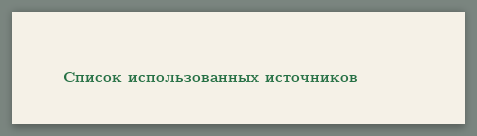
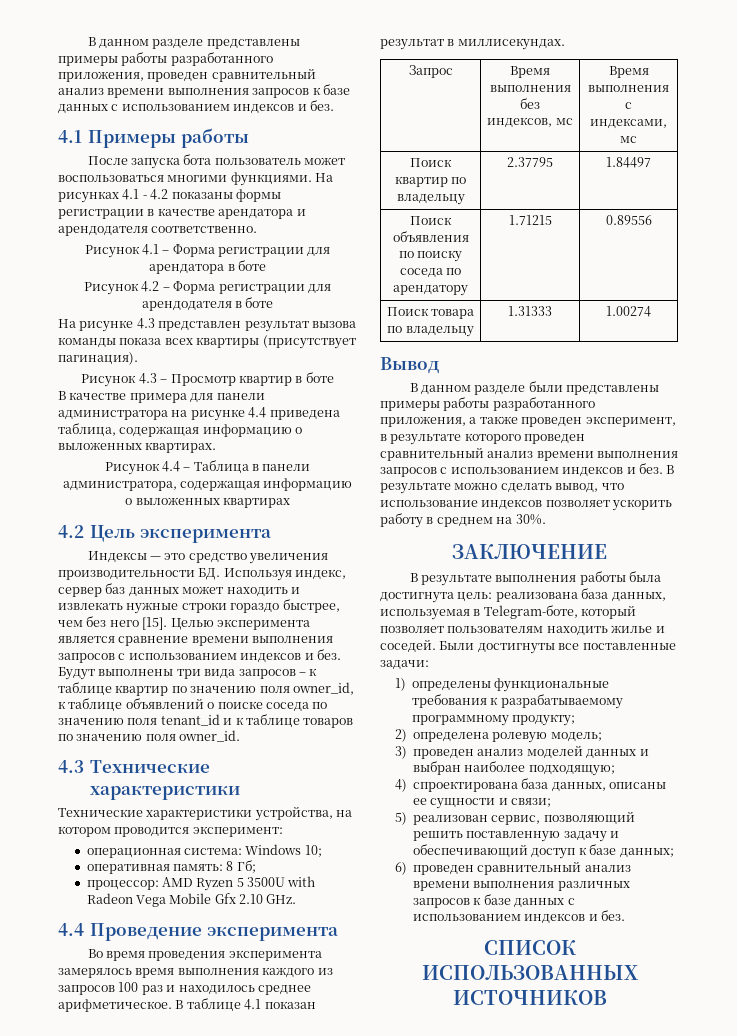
[63,72,358,82] Список использованных источников -> [87,37,300,49] [58,52,273,66] [58,68,316,82] [58,84,350,98] [58,100,334,114] [58,128,249,148] [87,154,346,169] [58,172,334,186] [58,189,281,203] [58,208,306,219] [58,226,258,236] [84,244,331,258] [149,260,266,274] [84,281,331,295] [141,297,274,311] [58,318,356,332] [58,335,356,349] [58,352,138,365] [81,372,334,387] [58,391,265,403] [58,407,340,421] [58,423,303,437] [58,442,217,453] [104,460,311,475] [62,478,353,491] [125,497,290,508] [58,525,271,543] [87,551,329,564] [58,568,347,581] [58,583,300,597] [58,599,340,614] [58,616,310,630] [58,636,334,646] [58,649,341,663] [58,667,318,680] [58,682,354,696] [58,698,328,712] [58,714,354,728] [58,730,241,742] [58,760,211,773] [90,786,241,800] [58,806,353,821] [58,826,283,837] [86,844,322,858] [86,860,256,874] [86,876,316,891] [86,893,297,907] [58,923,338,941] [87,949,322,961] [58,967,333,978] [58,982,311,995] [58,998,316,1012] [380,38,565,50] [408,65,453,78] [510,66,550,78] [489,85,571,92] [520,98,540,109] [487,117,573,128] [608,66,649,78] [588,85,669,92] [625,102,632,109] [590,118,667,129] [620,136,637,143] [410,158,452,167] [394,176,467,187] [396,194,465,205] [507,157,553,167] [606,157,651,168] [410,216,452,225] [392,231,469,242] [398,250,463,262] [399,268,462,278] [393,285,468,296] [508,215,552,225] [605,215,652,225] [386,307,475,319] [387,326,474,337] [508,306,552,316] [606,306,651,317] [380,357,439,374] [409,381,660,395] [380,397,595,411] [380,416,676,427] [380,433,586,445] [380,447,679,461] [380,463,675,477] [380,482,624,494] [380,499,673,511] [380,513,546,528] [452,544,607,559] [409,571,662,586] [380,588,666,603] [380,605,637,620] [380,625,665,636] [380,639,676,654] [380,660,429,670] [394,678,610,692] [412,694,623,709] [412,714,576,726] [394,729,602,743] [394,745,649,759] [413,761,615,776] [394,778,667,792] [413,798,552,809] [394,811,635,825] [413,831,620,842] [413,844,674,859] [394,861,631,875] [413,881,630,891] [413,894,575,908] [413,910,626,924] [483,940,576,955] [421,965,638,980] [452,990,607,1005] В данном разделе представлены примеры работы разработанного приложения, проведен сравнительный анализ времени выполнения запросов к базе данных с использованием индексов и без. // 4.1 Примеры работы // После запуска бота пользователь может воспользоваться многими функциями. На рисунках 4.1 - 4.2 показаны формы регистрации в качестве арендатора и арендодателя соответственно. // Рисунок 4.1 – Форма регистрации для арендатора в боте // Рисунок 4.2 – Форма регистрации для арендодателя в боте // На рисунке 4.3 представлен результат вызова команды показа всех квартиры (присутствует пагинация). // Рисунок 4.3 – Просмотр квартир в боте // В качестве примера для панели администратора на рисунке 4.4 приведена таблица, содержащая информацию о выложенных квартирах. // Рисунок 4.4 – Таблица в панели администратора, содержащая информацию о выложенных квартирах // 4.2 Цель эксперимента // Индексы — это средство увеличения производительности БД. Используя индекс, сервер баз данных может находить и извлекать нужные строки гораздо быстрее, чем без него [15]. Целью эксперимента является сравнение времени выполнения запросов с использованием индексов и без. Будут выполнены три вида запросов – к таблице квартир по значению поля owner_id, к таблице объявлений о поиске соседа по значению поля tenant_id и к таблице товаров по значению поля owner_id. // 4.3 Технические характеристики // Технические характеристики устройства, на котором проводится эксперимент: // операционная система: Windows 10; // оперативная память: 8 Гб; // процессор: AMD Ryzen 5 3500U with Radeon Vega Mobile Gfx 2.10 GHz. // 4.4 Проведение эксперимента // Во время проведения эксперимента замерялось время выполнения каждого из запросов 100 раз и находилось среднее арифметическое. В таблице 4.1 показан результат в миллисекундах. // Запрос | Время выполнения без индексов, мс | Время выполнения с индексами, мс // Поиск квартир по владельцу | 2.37795 | 1.84497 // Поиск объявления по поиску соседа по арендатору | 1.71215 | 0.89556 // Поиск товара по владельцу | 1.31333 | 1.00274 // Вывод // В данном разделе были представлены примеры работы разработанного приложения, а также проведен эксперимент, в результате которого проведен сравнительный анализ времени выполнения запросов с использованием индексов и без. В результате можно сделать вывод, что использование индексов позволяет ускорить работу в среднем на 30%. // ЗАКЛЮЧЕНИЕ // В результате выполнения работы была достигнута цель: реализована база данных, используемая в Telegram-боте, который позволяет пользователям находить жилье и соседей. Были достигнуты все поставленные задачи: // 1) определены функциональные требования к разрабатываемому программному продукту; // 2) определена ролевую модель; // 3) проведен анализ моделей данных и выбран наиболее подходящую; // 4) спроектирована база данных, описаны ее сущности и связи; // 5) реализован сервис, позволяющий решить поставленную задачу и обеспечивающий доступ к базе данных; // 6) проведен сравнительный анализ времени выполнения различных запросов к базе данных с использованием индексов и без. // СПИСОК ИСПОЛЬЗОВАННЫХ ИСТОЧНИКОВ

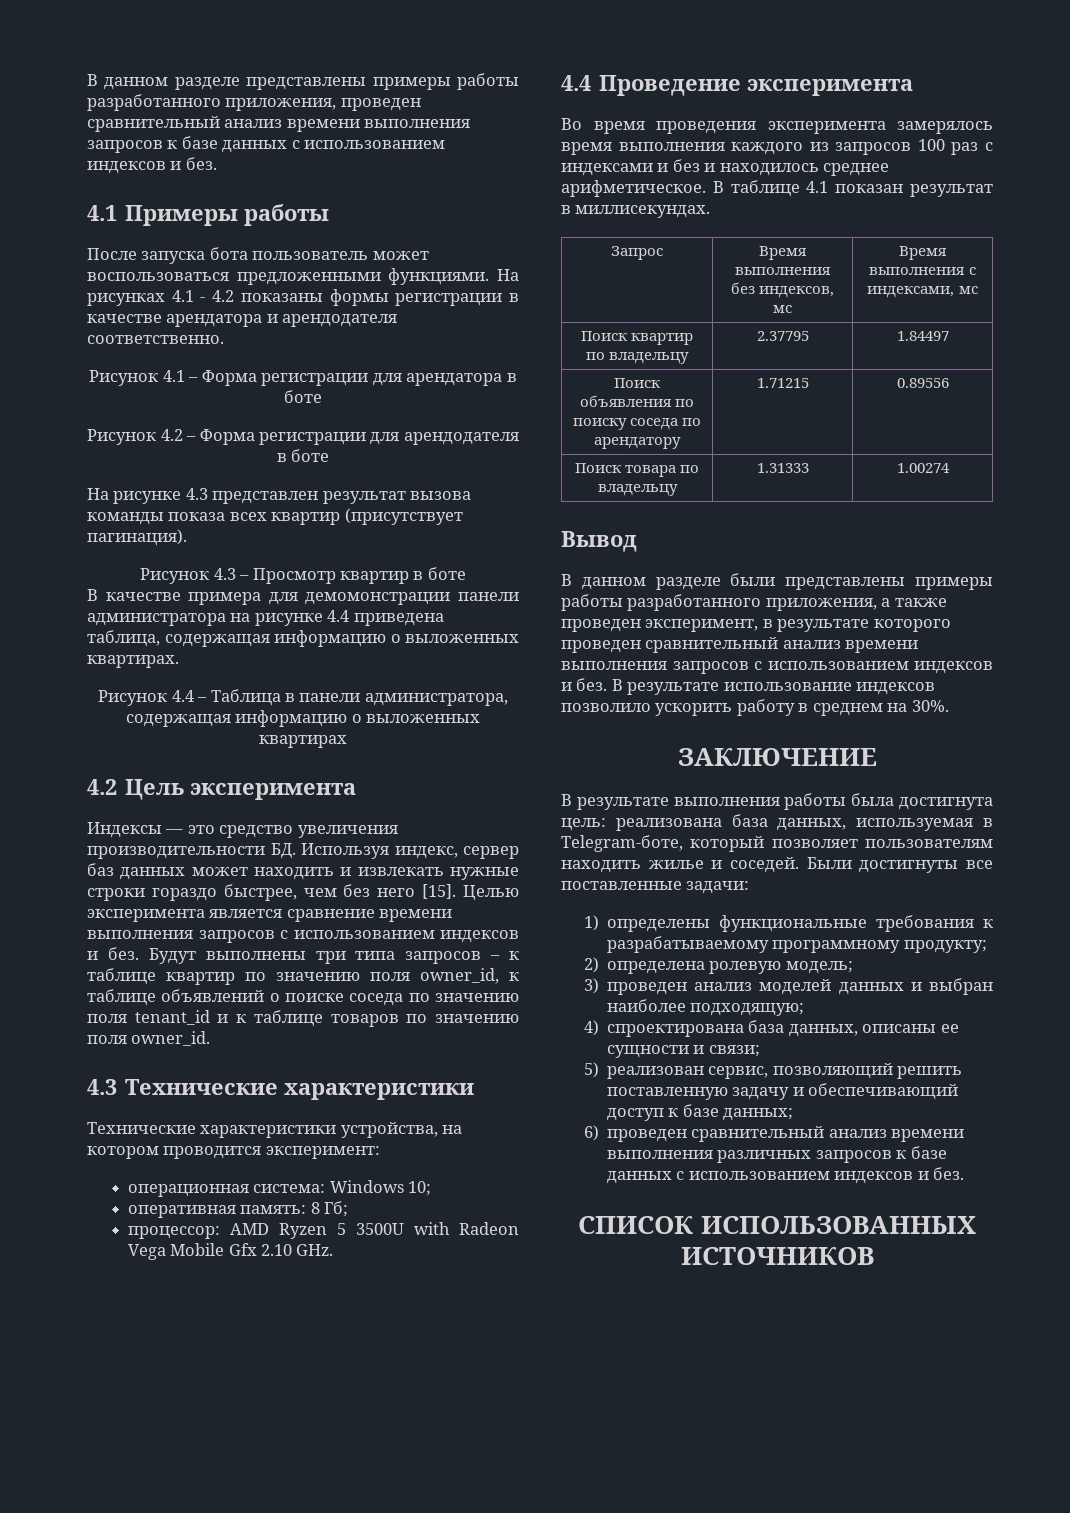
[167,175,228,182] многими -> [236,272,381,285] предложенными
[196,337,260,348] квартиры -> [271,512,341,525] квартир
(214, 398) none -> [305,592,451,605] демомонстрации
[204,669,236,679] вида -> [355,951,396,960] типа
(163, 990) none -> [985,142,993,151] [561,159,700,176] с индексами и без
[454,482,624,493] можно сделать вывод, что -> (720, 688) none
[545,500,610,507] позволяет -> [561,703,651,712] позволило

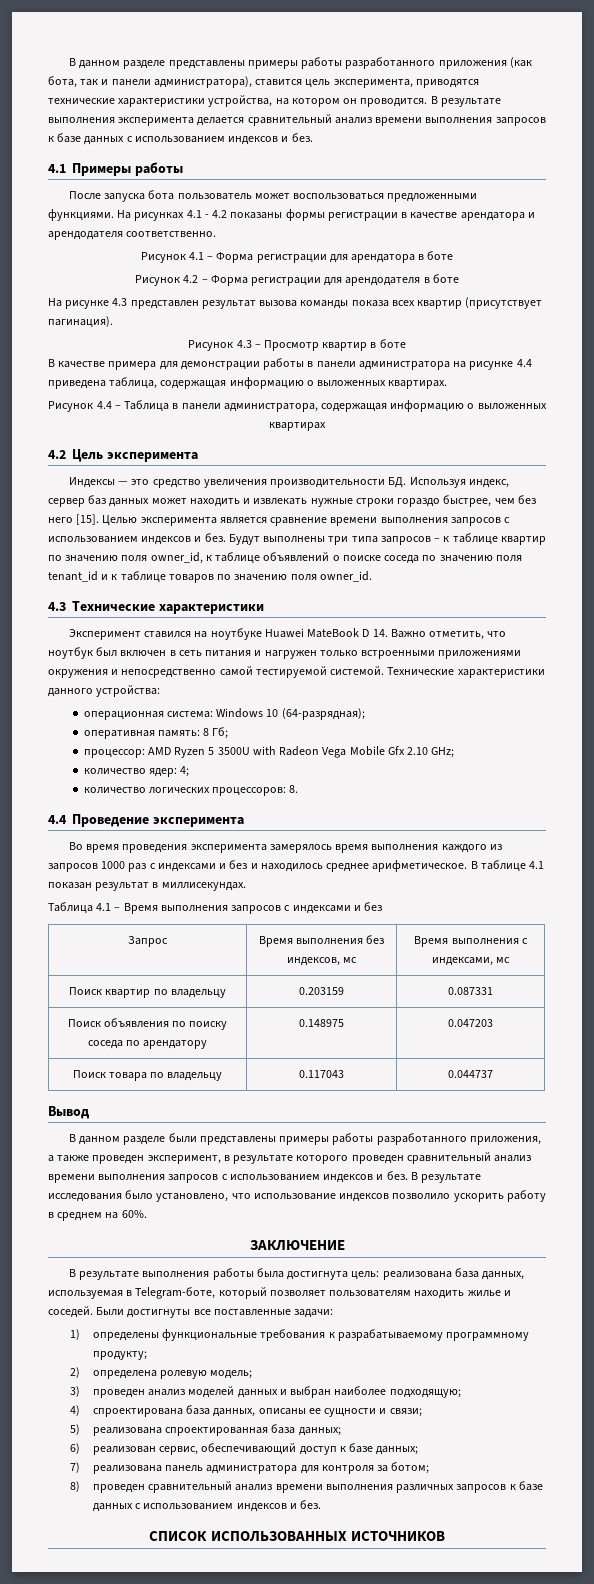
[225,98,421,111] приложения, проведен -> [438,57,532,69] [48,76,479,88] [48,95,501,107] [48,117,245,126] приложения (как бота, так и панели администратора), ставится цель эксперимента, приводятся технические характеристики устройства, на котором он проводится. В результате выполнения эксперимента делается
[305,592,451,605] демомонстрации -> [180,358,314,370] демонстрации работы в
[87,1122,463,1138] [87,1146,380,1159] Технические характеристики устройства, на котором проводится эксперимент: -> [68,628,507,640] [48,647,522,659] [48,666,545,678] [48,685,161,697] Эксперимент ставился на ноутбуке Huawei MateBook D 14. Важно отметить, что ноутбук был включен в сеть питания и нагружен только встроенными приложениями окружения и непосредственно самой тестируемой системой. Технические характеристики данного устройства:
[408,1181,432,1196] 10; -> [266,708,365,720] 10 (64-разрядная);
[296,1244,334,1256] GHz. -> [431,747,455,758] [83,766,190,777] [83,785,299,796] GHz; // количество ядер: 4; // количество логических процессоров: 8.
[917,139,945,151] 100 -> [101,861,126,869] 1000
(711, 211) none -> [48,902,383,914] // Таблица 4.1 – Время выполнения запросов с индексами и без
[756,331,809,341] [896,331,949,341] 2.37795 | 1.84497 -> [299,987,344,995] [448,987,493,995] 0.203159 | 0.087331
[756,378,809,388] [896,378,949,388] 1.71215 | 0.89556 -> [299,1019,344,1027] [448,1019,493,1027] 0.148975 | 0.047203
[756,463,809,473] [896,463,950,473] 1.31333 | 1.00274 -> [299,1070,344,1078] [448,1070,493,1078] 0.117043 | 0.044737
(720, 688) none -> [48,1190,251,1202] исследования было установлено, что
[911,700,949,712] 30%. -> [121,1210,147,1218] 60%.
[606,1063,963,1079] [606,1087,804,1100] реализован сервис, позволяющий решить поставленную задачу и -> [92,1424,341,1436] [70,1443,199,1455] реализована спроектированная база данных; // 6) реализован сервис,
[583,1125,599,1141] 6) -> [70,1462,430,1474] [70,1481,81,1492] 7) реализована панель администратора для контроля за ботом; // 8)

